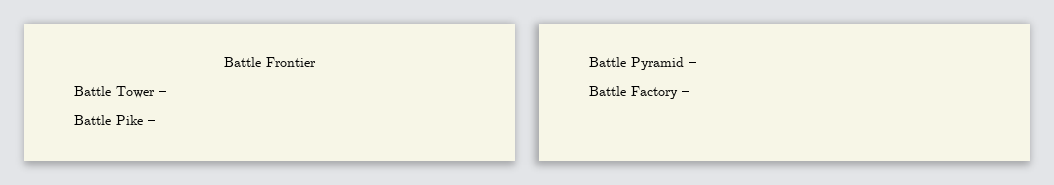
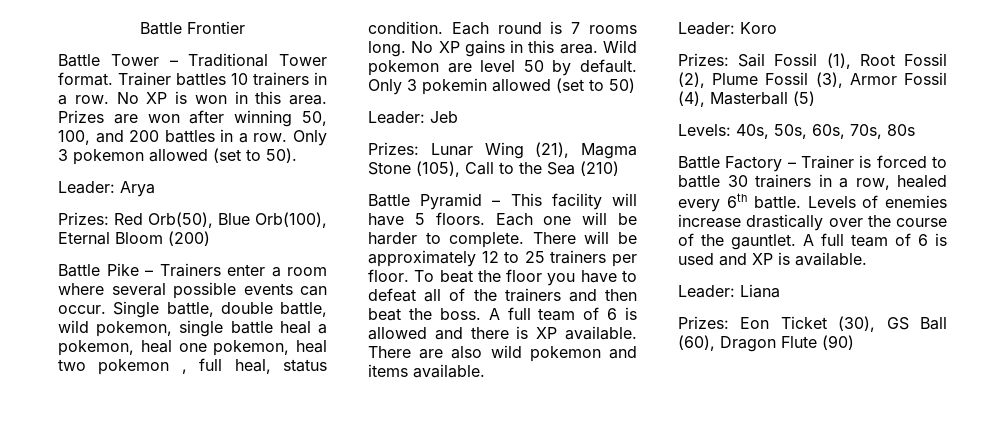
[74,115,155,125] [589,57,696,70] [589,86,689,99] // Battle Pike – // Battle Pyramid – // Battle Factory – -> [188,53,327,67] [58,72,327,86] [58,91,327,105] [58,110,327,127] [58,129,328,146] [58,148,297,165] [58,181,155,197] [58,212,327,228] [58,231,210,246] [58,263,327,277] [58,282,327,299] [58,301,327,318] [58,320,327,337] [58,340,327,356] [58,358,327,375] [368,21,637,35] [368,40,637,57] [368,59,637,76] [368,78,635,95] [368,111,458,124] [368,142,637,159] [368,161,619,177] [368,193,637,210] [368,212,637,226] [368,231,637,248] [368,250,637,267] [368,269,637,286] [368,288,637,302] [368,307,637,321] [368,326,637,340] [368,345,637,362] [368,364,485,378] [678,22,777,35] [678,53,947,69] [678,72,947,88] [678,91,815,107] [678,124,915,139] [678,155,947,172] [678,174,947,190] [678,193,947,212] [678,214,947,231] [678,233,947,250] [678,252,867,266] [678,284,780,298] [678,316,947,332] [678,335,854,352] Traditional Tower format. Trainer battles 10 trainers in a row. No XP is won in this area. Prizes are won after winning 50, 100, and 200 battles in a row. Only 3 pokemon allowed (set to 50). // Leader: Arya // Prizes: Red Orb(50), Blue Orb(100), Eternal Bloom (200) // Battle Pike – Trainers enter a room where several possible events can occur. Single battle, double battle, wild pokemon, single battle heal a pokemon, heal one pokemon, heal two pokemon , full heal, status condition. Each round is 7 rooms long. No XP gains in this area. Wild pokemon are level 50 by default. Only 3 pokemin allowed (set to 50) // Leader: Jeb // Prizes: Lunar Wing (21), Magma Stone (105), Call to the Sea (210) // Battle Pyramid – This facility will have 5 floors. Each one will be harder to complete. There will be approximately 12 to 25 trainers per floor. To beat the floor you have to defeat all of the trainers and then beat the boss. A full team of 6 is allowed and there is XP available. There are also wild pokemon and items available. // Leader: Koro // Prizes: Sail Fossil (1), Root Fossil (2), Plume Fossil (3), Armor Fossil (4), Masterball (5) // Levels: 40s, 50s, 60s, 70s, 80s // Battle Factory – Trainer is forced to battle 30 trainers in a row, healed every 6th battle. Levels of enemies increase drastically over the course of the gauntlet. A full team of 6 is used and XP is available. // Leader: Liana // Prizes: Eon Ticket (30), GS Ball (60), Dragon Flute (90)

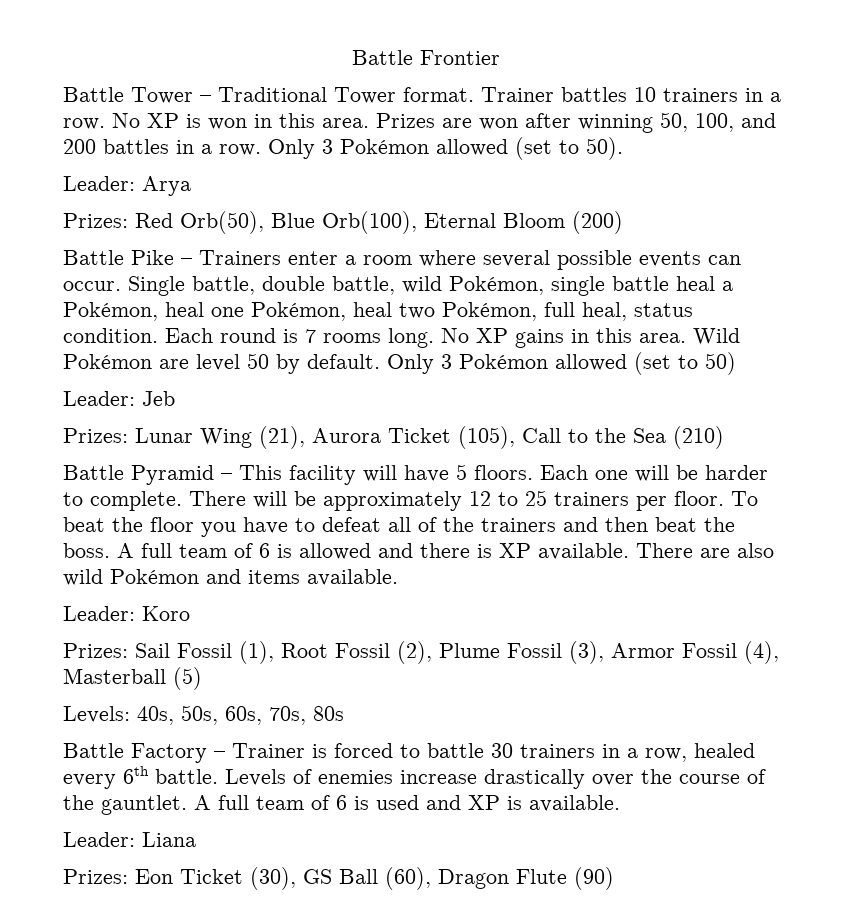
[73,149,144,165] pokemon -> [340,139,429,154] Pokémon
[96,321,173,337] pokemon, -> [449,276,544,295] Pokémon,
[58,340,134,356] pokemon, -> [63,302,158,321] Pokémon,
[213,340,290,356] pokemon, -> [251,302,346,321] Pokémon,
[98,359,187,375] pokemon , -> [442,302,537,321] Pokémon,
[368,60,439,76] pokemon -> [63,354,152,369] Pokémon
[422,78,487,95] pokemin -> [459,354,548,369] Pokémon
[581,143,637,159] [368,162,411,175] Magma Stone -> [312,428,451,443] Aurora Ticket
[529,346,601,362] pokemon -> [110,569,199,584] Pokémon

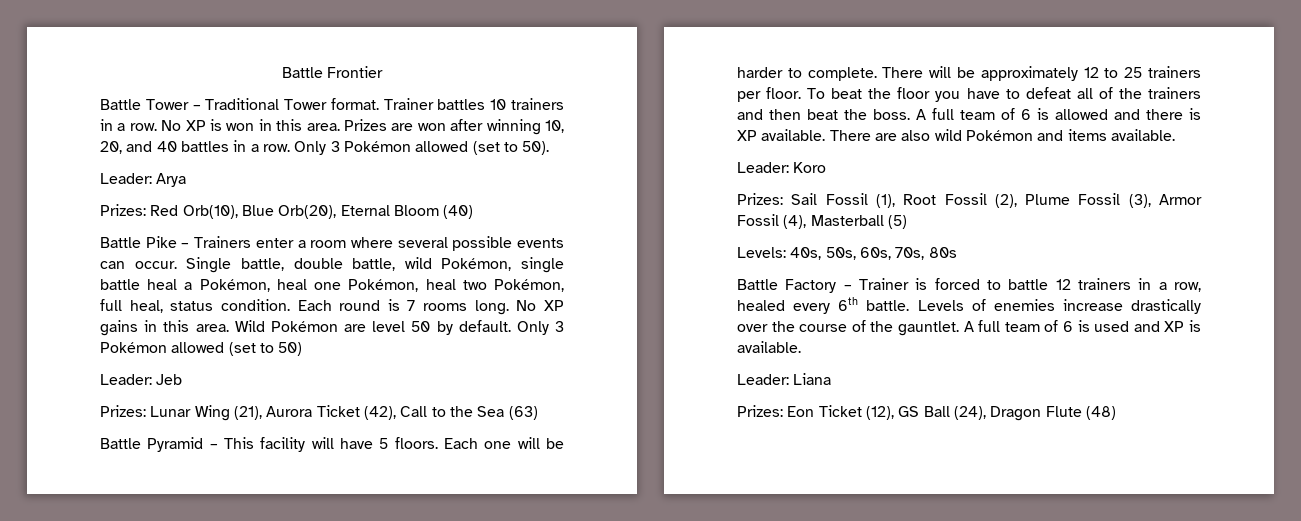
[660,112,776,132] [63,139,96,154] 50, 100, and 200 -> [544,120,564,133] [100,141,177,154] 10, 20, and 40
[180,211,417,234] Orb(50), Blue Orb(100), -> [182,205,337,219] Orb(10), Blue Orb(20),
[572,211,623,234] (200) -> [443,205,474,219] (40)
[458,426,515,449] (105), -> [363,406,396,420] (42),
[673,426,724,449] (210) -> [508,406,538,420] (63)
[491,743,513,758] 30 -> [1055,279,1071,290] 12
[250,867,296,890] (30), -> [865,406,894,420] (12),
[385,867,431,890] (60), -> [953,406,986,420] (24),
[574,867,614,890] (90) -> [1085,406,1116,420] (48)

